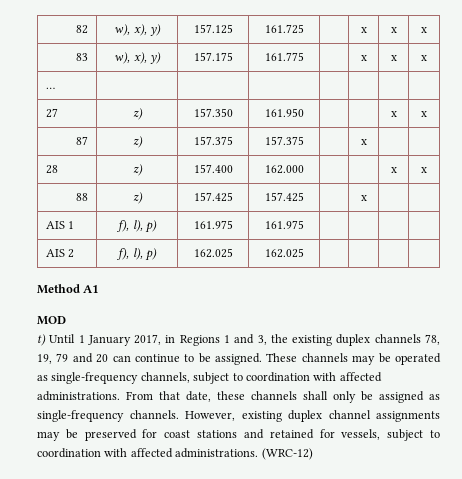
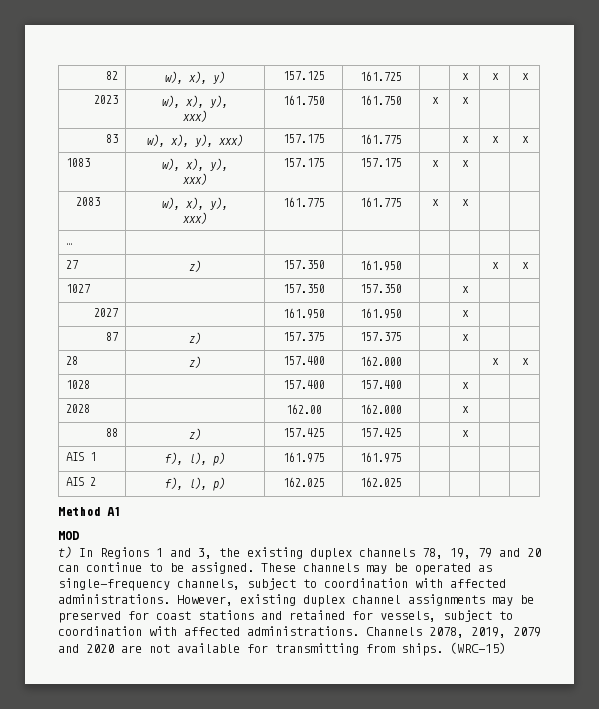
(427, 30) none -> [94,95,119,104] [162,95,228,108] [183,110,207,122] [282,95,325,105] [360,95,402,105] [431,97,439,104] [461,97,469,104] // 2023 | w), x), y), // xxx) | 161.750 | 161.750 | x | x | |
[149,52,161,64] y) -> [195,134,243,147] y), xxx)
(427, 58) none -> [65,158,90,167] [162,158,228,171] [183,173,207,185] [282,158,325,167] [360,158,402,167] [431,160,439,167] [461,160,469,167] [75,197,100,206] [162,197,228,210] [183,212,207,224] [282,197,325,207] [360,197,402,207] [431,199,439,206] [461,199,469,206] // 1083 | w), x), y), // xxx) | 157.175 | 157.175 | x | x | | // 2083 | w), x), y), // xxx) | 161.775 | 161.775 | x | x | |
(427, 114) none -> [65,284,90,293] [282,284,325,293] [360,284,402,293] [461,286,469,293] [94,308,119,317] [282,308,325,319] [360,308,402,319] [461,310,469,317] // 1027 | | 157.350 | 157.350 | | x | | // 2027 | | 161.950 | 161.950 | | x | |
(427, 170) none -> [65,380,90,389] [282,380,325,389] [360,380,402,389] [461,382,469,389] [65,404,90,413] [285,404,322,414] [360,404,402,414] [461,406,469,413] // 1028 | | 157.400 | 157.400 | | x | | // 2028 | | 162.00 | 162.000 | | x | |
[49,334,176,346] Until 1 January 2017, in -> [79,548,93,557] In
[126,391,440,403] [37,410,179,422] From that date, these channels shall only be assigned as single-frequency channels. -> (170, 599) none
[261,448,313,460] (WRC-12) -> [366,627,541,638] [58,642,506,656] Channels 2078, 2019, 2079 and 2020 are not available for transmitting from ships. (WRC-15)

